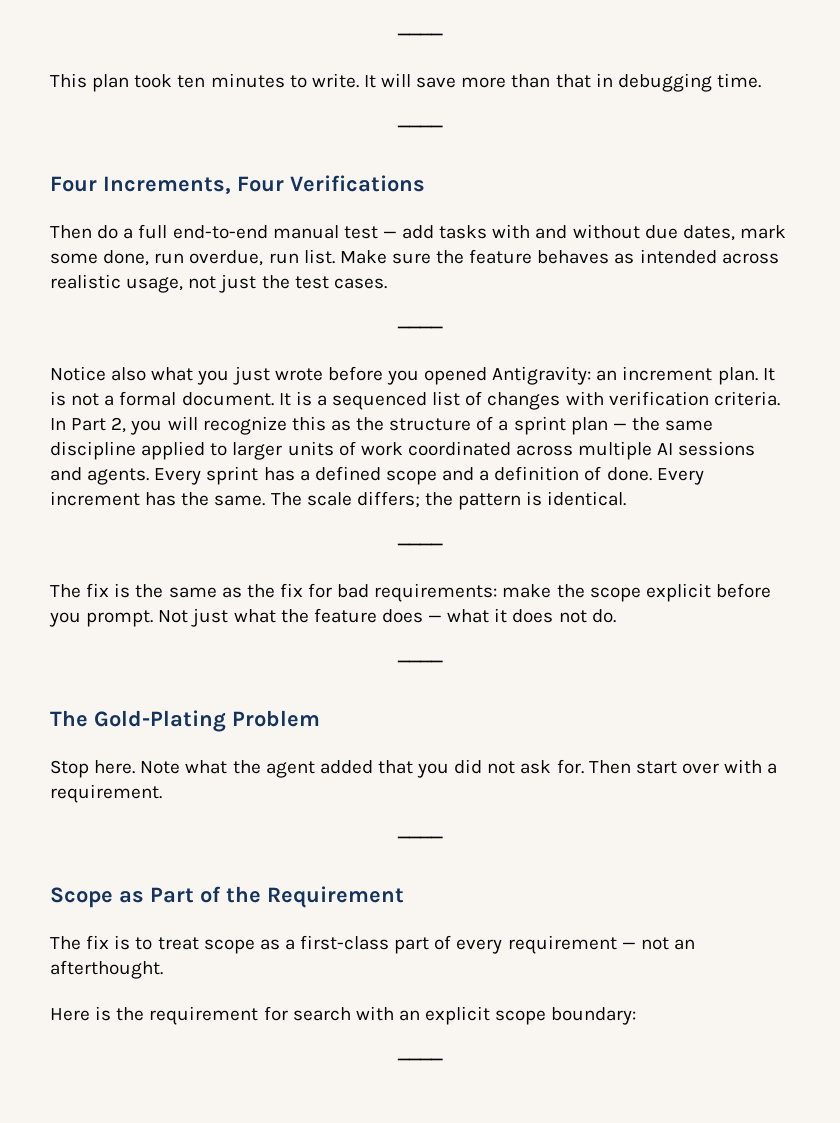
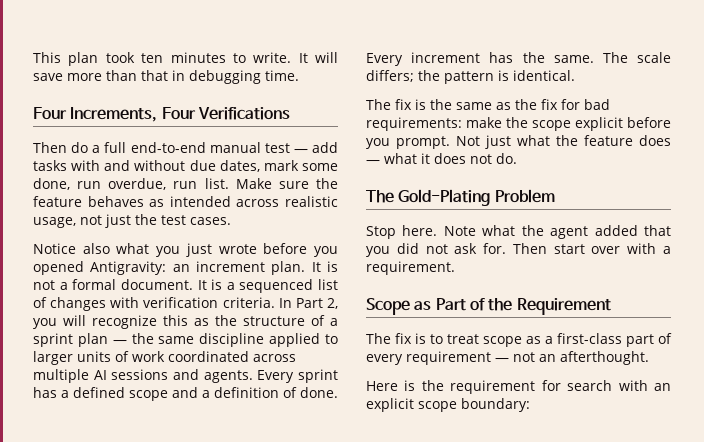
[397,33,443,41] ──── // -> (33, 57) none
[397,125,443,133] // ──── -> (299, 75) none
[397,326,443,334] // ──── -> (231, 221) none
[397,543,443,551] // ──── -> (575, 75) none
[397,660,443,668] // ──── -> (517, 158) none
[397,836,443,844] // ──── -> (455, 268) none
[397,1058,443,1066] // ──── -> (530, 405) none

